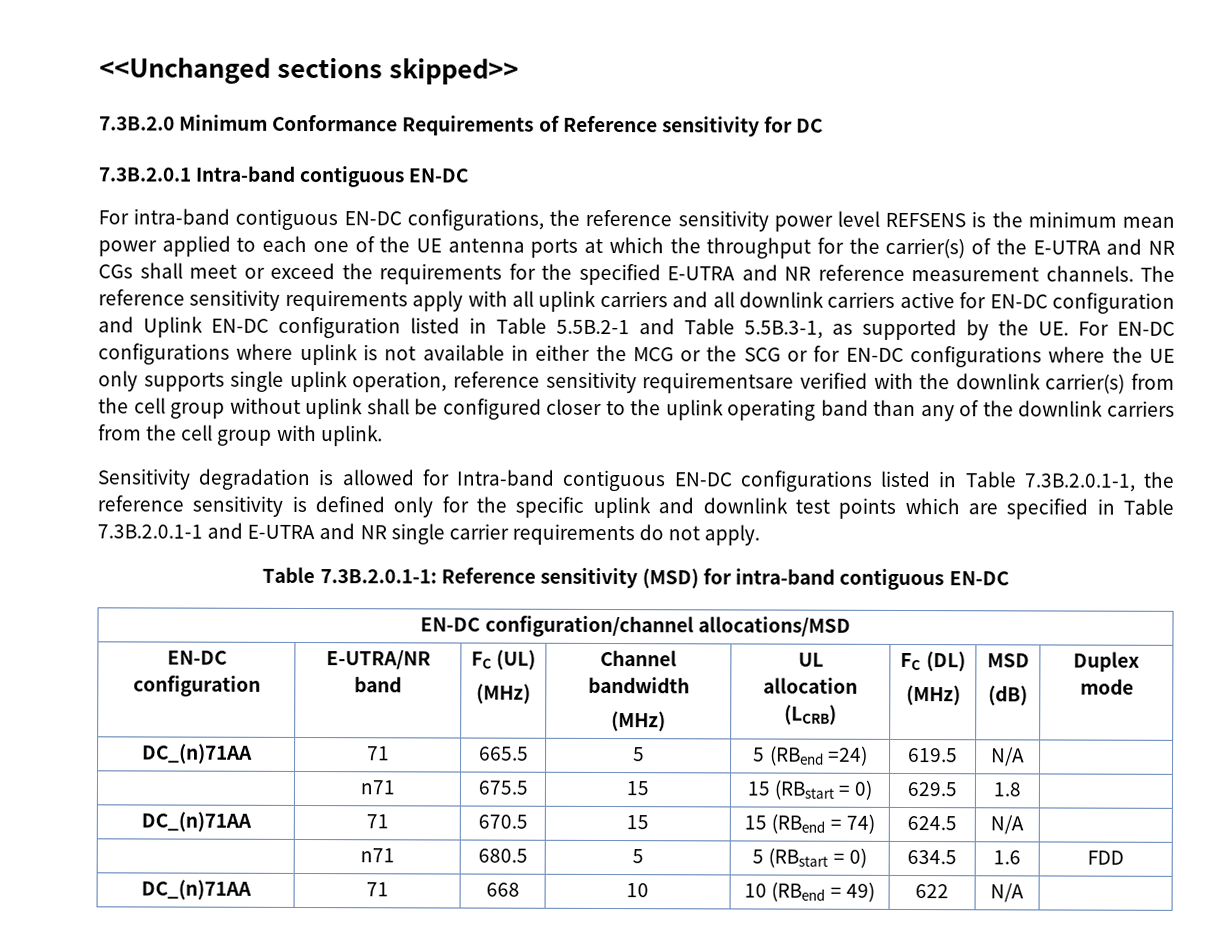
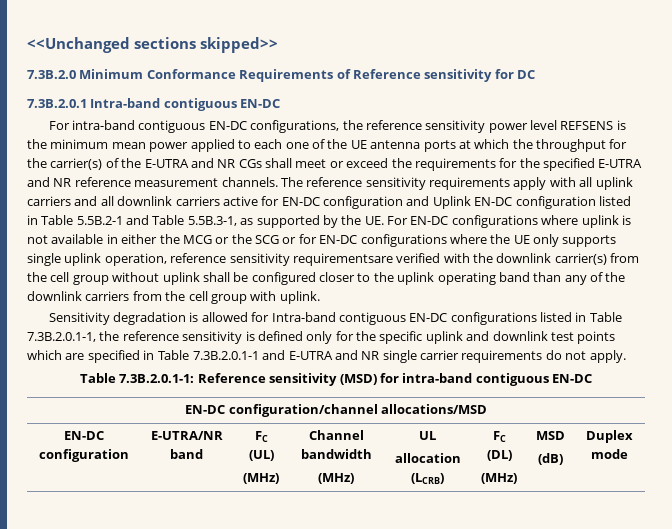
[141,743,253,764] [366,746,390,761] [478,746,529,761] [632,747,645,762] [753,745,868,766] [908,748,958,763] [991,747,1025,767] [359,780,395,795] [477,780,528,795] [626,781,649,796] [746,779,873,800] [907,782,957,797] [993,782,1021,797] [140,811,252,832] [365,814,389,829] [477,814,528,829] [626,815,649,830] [744,813,875,834] [907,816,957,831] [990,815,1024,835] [359,848,395,863] [477,848,528,863] [631,849,644,864] [752,847,867,868] [907,850,957,865] [993,850,1021,865] [1087,850,1124,865] [140,879,252,900] [365,882,389,897] [485,882,520,897] [626,883,649,898] [744,881,875,902] [915,884,949,899] [990,883,1024,903] // DC_(n)71AA | 71 | 665.5 | 5 | 5 (RBend =24) | 619.5 | N/A | // | n71 | 675.5 | 15 | 15 (RBstart = 0) | 629.5 | 1.8 | // DC_(n)71AA | 71 | 670.5 | 15 | 15 (RBend = 74) | 624.5 | N/A | // | n71 | 680.5 | 5 | 5 (RBstart = 0) | 634.5 | 1.6 | FDD // DC_(n)71AA | 71 | 668 | 10 | 10 (RBend = 49) | 622 | N/A | -> (628, 454) none

